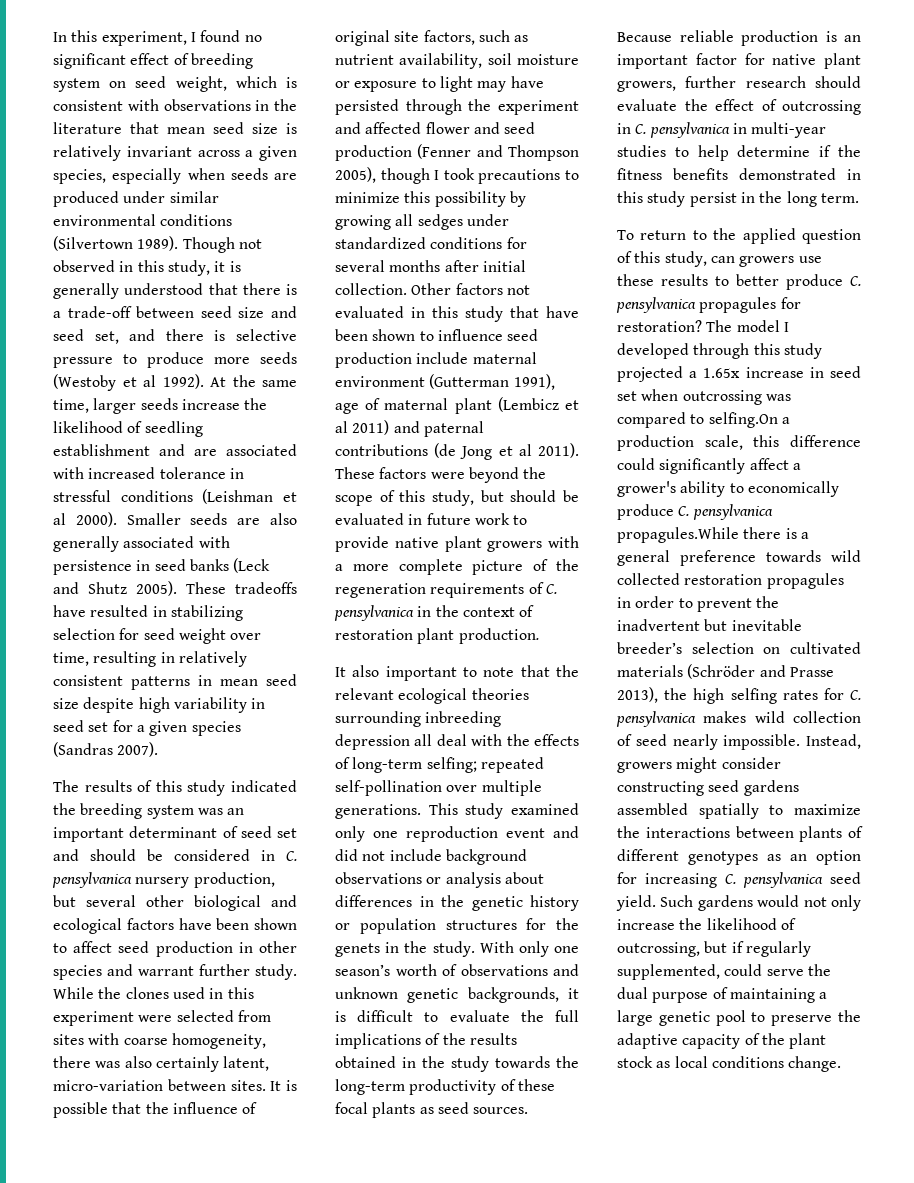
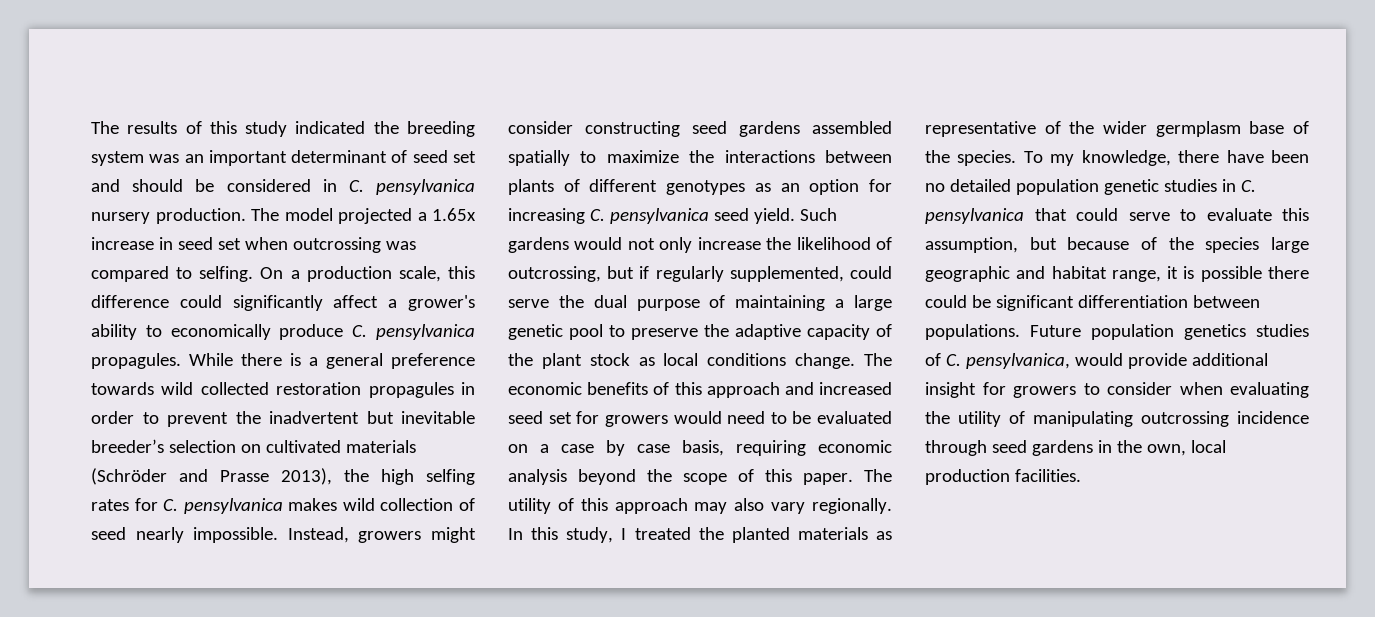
[53,30,262,46] [53,53,253,69] [53,76,297,92] [53,99,297,111] [53,122,297,134] [53,145,297,161] [53,168,297,184] [53,191,219,207] [53,214,233,226] [53,236,262,253] [53,260,241,276] [53,283,297,299] [53,306,297,318] [53,329,297,344] [53,352,297,368] [53,374,297,391] [53,398,268,414] [53,421,203,437] [53,444,297,456] [53,467,244,479] [53,489,298,504] [53,512,297,527] [53,536,230,552] [53,558,271,575] [53,581,297,596] [53,605,243,621] [53,628,262,644] [53,651,247,667] [53,674,297,690] [53,697,266,713] [53,720,241,736] [53,742,159,757] In this experiment, I found no significant effect of breeding system on seed weight, which is consistent with observations in the literature that mean seed size is relatively invariant across a given species, especially when seeds are produced under similar environmental conditions (Silvertown 1989). Though not observed in this study, it is generally understood that there is a trade-off between seed size and seed set, and there is selective pressure to produce more seeds (Westoby et al 1992). At the same time, larger seeds increase the likelihood of seedling establishment and are associated with increased tolerance in stressful conditions (Leishman et al 2000). Smaller seeds are also generally associated with persistence in seed banks (Leck and Shutz 2005). These tradeoffs have resulted in stabilizing selection for seed weight over time, resulting in relatively consistent patterns in mean seed size despite high variability in seed set for a given species (Sandras 2007). // -> (91, 127) none
[193,872,275,888] [53,895,297,911] [53,918,297,934] [53,941,297,957] [53,964,297,980] [53,987,254,999] [53,1010,271,1026] [53,1033,266,1049] [53,1056,270,1072] [53,1079,297,1091] [53,1102,258,1118] [335,30,529,46] [335,53,579,69] [335,76,544,92] [335,99,579,115] [335,122,536,134] [335,144,579,161] [335,167,579,184] [335,191,526,207] [335,214,509,230] [335,237,527,249] [335,260,526,272] [335,283,530,295] [335,306,579,322] [335,329,539,341] [335,352,537,368] [335,374,555,390] [335,397,579,414] [335,420,484,437] [335,443,579,460] [335,467,547,483] [335,490,579,506] [335,513,528,525] [335,536,579,552] [335,559,579,575] [335,582,557,598] [334,605,535,621] [335,628,539,644] [335,665,579,681] [335,688,529,704] [335,711,502,727] [335,734,579,750] [335,757,544,773] [335,780,542,796] [335,803,579,819] [335,826,579,842] [335,849,527,865] [335,872,544,888] [335,895,579,911] [335,918,579,934] [335,941,579,957] [335,964,579,976] [335,987,579,1003] [335,1010,579,1022] [335,1033,517,1049] [335,1056,579,1072] [335,1079,555,1095] [335,1102,529,1118] [617,30,861,46] [617,53,861,69] [617,76,861,92] [617,99,861,115] [617,122,827,138] [617,145,861,161] [617,168,861,180] [617,191,859,207] [617,228,861,244] [617,251,822,267] [617,274,861,290] [616,297,801,313] [617,320,789,332] [617,343,822,359] production, but several other biological and ecological factors have been shown to affect seed production in other species and warrant further study. While the clones used in this experiment were selected from sites with coarse homogeneity, there was also certainly latent, micro-variation between sites. It is possible that the influence of original site factors, such as nutrient availability, soil moisture or exposure to light may have persisted through the experiment and affected flower and seed production (Fenner and Thompson 2005), though I took precautions to minimize this possibility by growing all sedges under standardized conditions for several months after initial collection. Other factors not evaluated in this study that have been shown to influence seed production include maternal environment (Gutterman 1991), age of maternal plant (Lembicz et al 2011) and paternal contributions (de Jong et al 2011). These factors were beyond the scope of this study, but should be evaluated in future work to provide native plant growers with a more complete picture of the regeneration requirements of C. pensylvanica in the context of restoration plant production. // It also important to note that the relevant ecological theories surrounding inbreeding depression all deal with the effects of long-term selfing; repeated self-pollination over multiple generations. This study examined only one reproduction event and did not include background observations or analysis about differences in the genetic history or population structures for the genets in the study. With only one season’s worth of observations and unknown genetic backgrounds, it is difficult to evaluate the full implications of the results obtained in the study towards the long-term productivity of these focal plants as seed sources. Because reliable production is an important factor for native plant growers, further research should evaluate the effect of outcrossing in C. pensylvanica in multi-year studies to help determine if the fitness benefits demonstrated in this study persist in the long term. // To return to the applied question of this study, can growers use these results to better produce C. pensylvanica propagules for restoration? The model I developed through this study -> [155,208,333,224] production. The model
[708,412,778,428] selfing.On -> [199,266,284,282] selfing. On
[617,527,739,543] propagules.While -> [91,353,233,369] propagules. While
(842, 1064) none -> [864,353,893,366] [508,382,892,398] [508,411,892,427] [508,440,892,456] [508,469,892,485] [508,498,892,514] [508,527,892,543] [925,121,1309,137] [925,150,1309,166] [925,179,1256,195] [925,208,1309,224] [925,237,1309,253] [925,266,1309,282] [925,295,1260,311] [925,324,1309,340] [925,353,1268,369] [925,382,1309,398] [925,411,1309,427] [925,440,1226,456] [925,469,1081,485] The economic benefits of this approach and increased seed set for growers would need to be evaluated on a case by case basis, requiring economic analysis beyond the scope of this paper. The utility of this approach may also vary regionally. In this study, I treated the planted materials as representative of the wider germplasm base of the species. To my knowledge, there have been no detailed population genetic studies in C. pensylvanica that could serve to evaluate this assumption, but because of the species large geographic and habitat range, it is possible there could be significant differentiation between populations. Future population genetics studies of C. pensylvanica, would provide additional insight for growers to consider when evaluating the utility of manipulating outcrossing incidence through seed gardens in the own, local production facilities.

